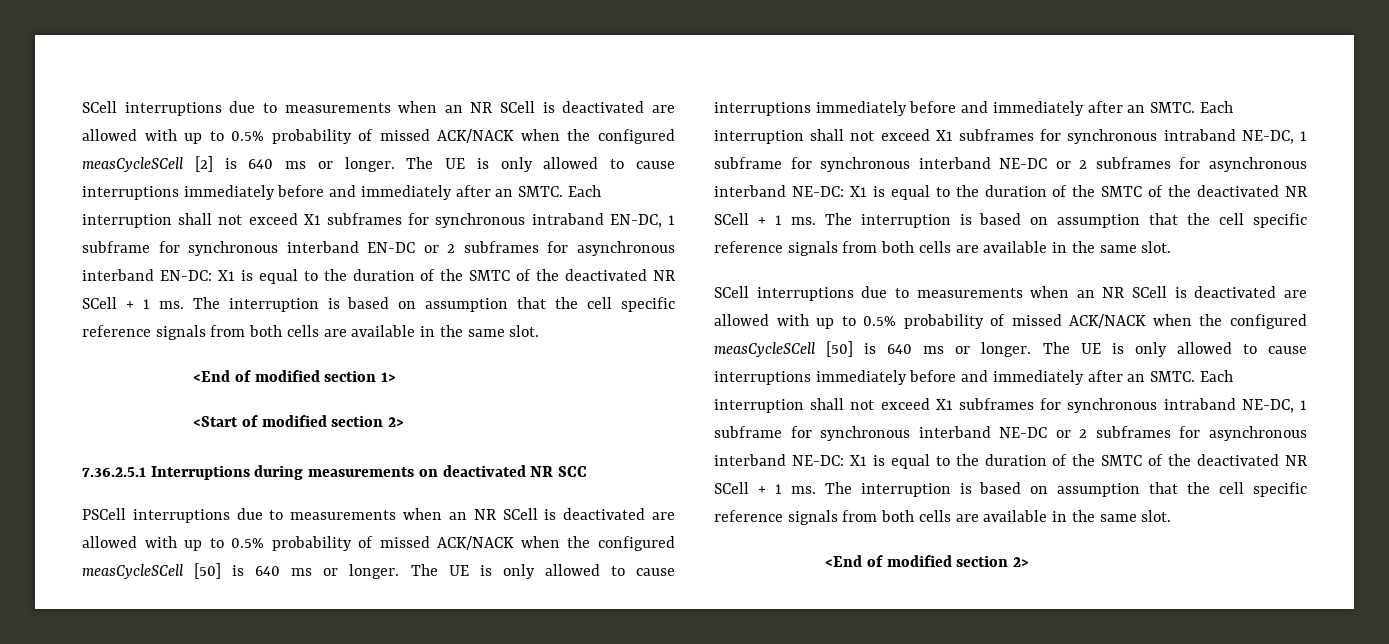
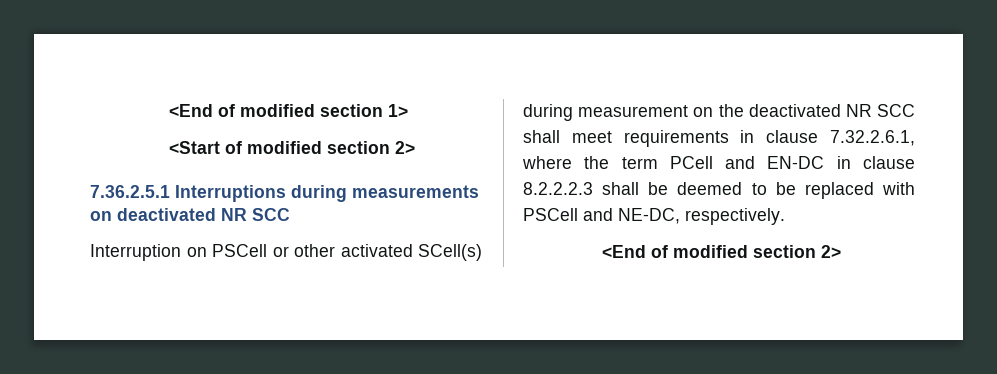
[82,101,675,116] [82,129,675,144] [82,156,675,172] [82,185,601,200] [82,213,675,228] [82,241,675,256] [82,269,676,284] [82,297,675,312] [82,325,540,340] SCell interruptions due to measurements when an NR SCell is deactivated are allowed with up to 0.5% probability of missed ACK/NACK when the configured measCycleSCell [2] is 640 ms or longer. The UE is only allowed to cause interruptions immediately before and immediately after an SMTC. Each interruption shall not exceed X1 subframes for synchronous intraband EN-DC, 1 subframe for synchronous interband EN-DC or 2 subframes for asynchronous interband EN-DC: X1 is equal to the duration of the SMTC of the deactivated NR SCell + 1 ms. The interruption is based on assumption that the cell specific reference signals from both cells are available in the same slot. // -> (168, 110) none
[82,508,675,523] [82,536,675,551] [82,563,676,579] [714,101,1233,116] [714,129,1307,144] [714,157,1307,172] [714,185,1308,200] [714,213,1307,228] [714,241,1172,256] [714,286,1307,301] [714,314,1307,329] [714,341,1307,357] [714,370,1233,385] [714,398,1307,413] [714,426,1307,441] [714,454,1308,469] [714,482,1307,497] [714,510,1172,525] PSCell interruptions due to measurements when an NR SCell is deactivated are allowed with up to 0.5% probability of missed ACK/NACK when the configured measCycleSCell [50] is 640 ms or longer. The UE is only allowed to cause interruptions immediately before and immediately after an SMTC. Each interruption shall not exceed X1 subframes for synchronous intraband NE-DC, 1 subframe for synchronous interband NE-DC or 2 subframes for asynchronous interband NE-DC: X1 is equal to the duration of the SMTC of the deactivated NR SCell + 1 ms. The interruption is based on assumption that the cell specific reference signals from both cells are available in the same slot. // SCell interruptions due to measurements when an NR SCell is deactivated are allowed with up to 0.5% probability of missed ACK/NACK when the configured measCycleSCell [50] is 640 ms or longer. The UE is only allowed to cause interruptions immediately before and immediately after an SMTC. Each interruption shall not exceed X1 subframes for synchronous intraband NE-DC, 1 subframe for synchronous interband NE-DC or 2 subframes for asynchronous interband NE-DC: X1 is equal to the duration of the SMTC of the deactivated NR SCell + 1 ms. The interruption is based on assumption that the cell specific reference signals from both cells are available in the same slot. -> [90,244,482,261] [523,104,915,121] [523,130,915,147] [522,156,915,169] [523,182,915,199] [523,208,785,225] Interruption on PSCell or other activated SCell(s) during measurement on the deactivated NR SCC shall meet requirements in clause 7.32.2.6.1, where the term PCell and EN-DC in clause 8.2.2.2.3 shall be deemed to be replaced with PSCell and NE-DC, respectively.

